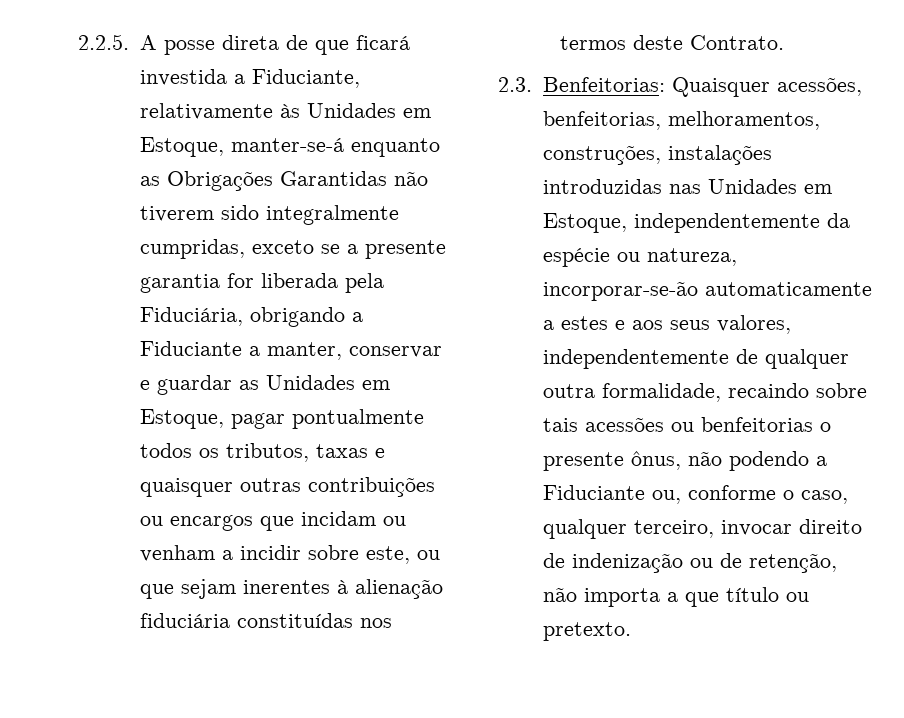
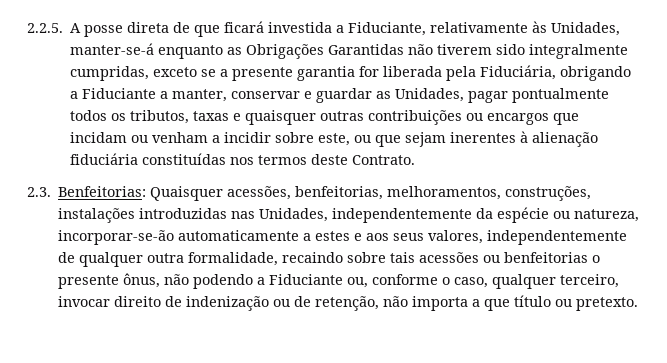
[306,103,431,118] [139,137,224,157] Unidades em Estoque, -> [551,22,621,36] Unidades,
[265,375,390,390] [139,409,224,429] Unidades em Estoque, -> [395,88,465,102] Unidades,
[707,179,832,194] [542,213,627,233] Unidades em Estoque, -> [259,208,329,222] Unidades,

